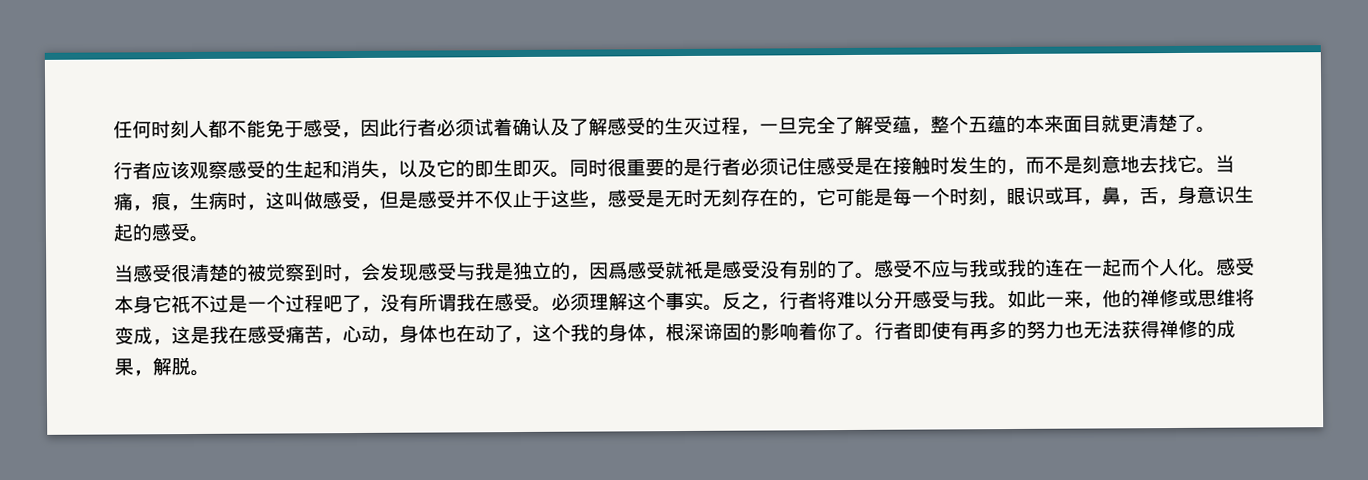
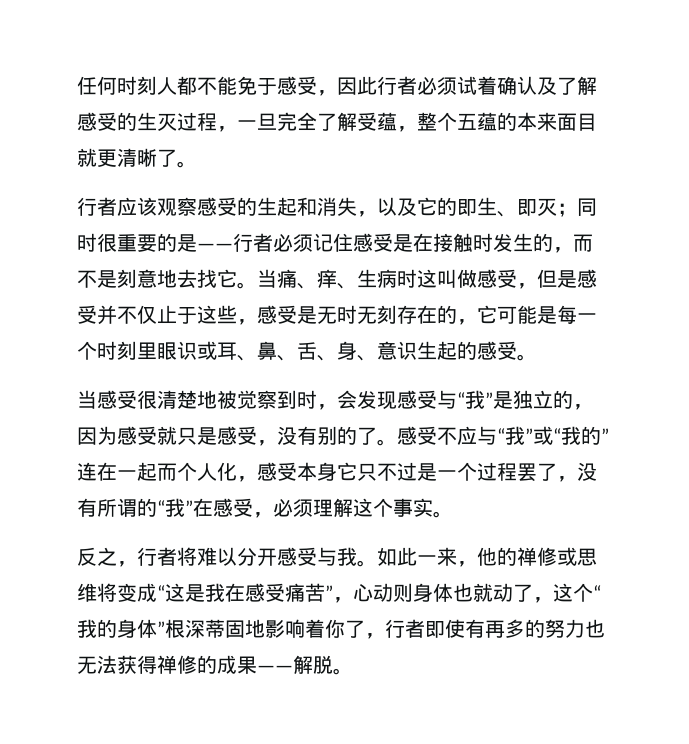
[1158,113,1178,133] 楚 -> [137,148,157,167] 晰
[512,159,570,178] 即灭。 -> [497,198,577,217] 、即灭；
(703, 167) none -> [197,243,233,250] ——
[132,191,266,212] ，痕，生病时， -> [297,269,417,289] 、痒、生病时
[987,200,1007,207] ， -> [137,342,157,360] 里
[1082,185,1197,206] ，鼻，舌，身 -> [237,341,377,361] 、鼻、舌、身、
[228,263,248,282] 的 -> [197,390,217,409] 地
[475,262,495,281] 我 -> [457,390,493,409] “我”
[608,260,761,280] 爲感受就衹是感受 -> [97,426,277,446] 为感受就只是感受，
[969,258,1046,278] 我或我的 -> [497,426,609,445] “我”或“我的”
[1197,270,1217,277] 。 -> [237,476,257,482] ，
[171,295,191,314] 祇 -> [357,463,377,481] 只
[323,295,343,313] 吧 -> [517,463,537,481] 罢
[456,292,552,312] 我在感受。 -> [137,498,273,518] 的“我”在感受，
(723, 307) none -> (453, 514) //
[152,339,172,346] ， -> [157,585,165,600] “
[323,324,476,345] ，心动，身体也在 -> [325,583,493,603] ”，心动则身体也就
(571, 332) none -> [593,585,601,600] “
[646,322,761,343] ，根深谛固的 -> [157,619,265,638] ”根深蒂固地
[855,334,875,341] 。 -> [365,633,385,639] ，
[133,370,153,377] ， -> [257,665,293,672] ——

